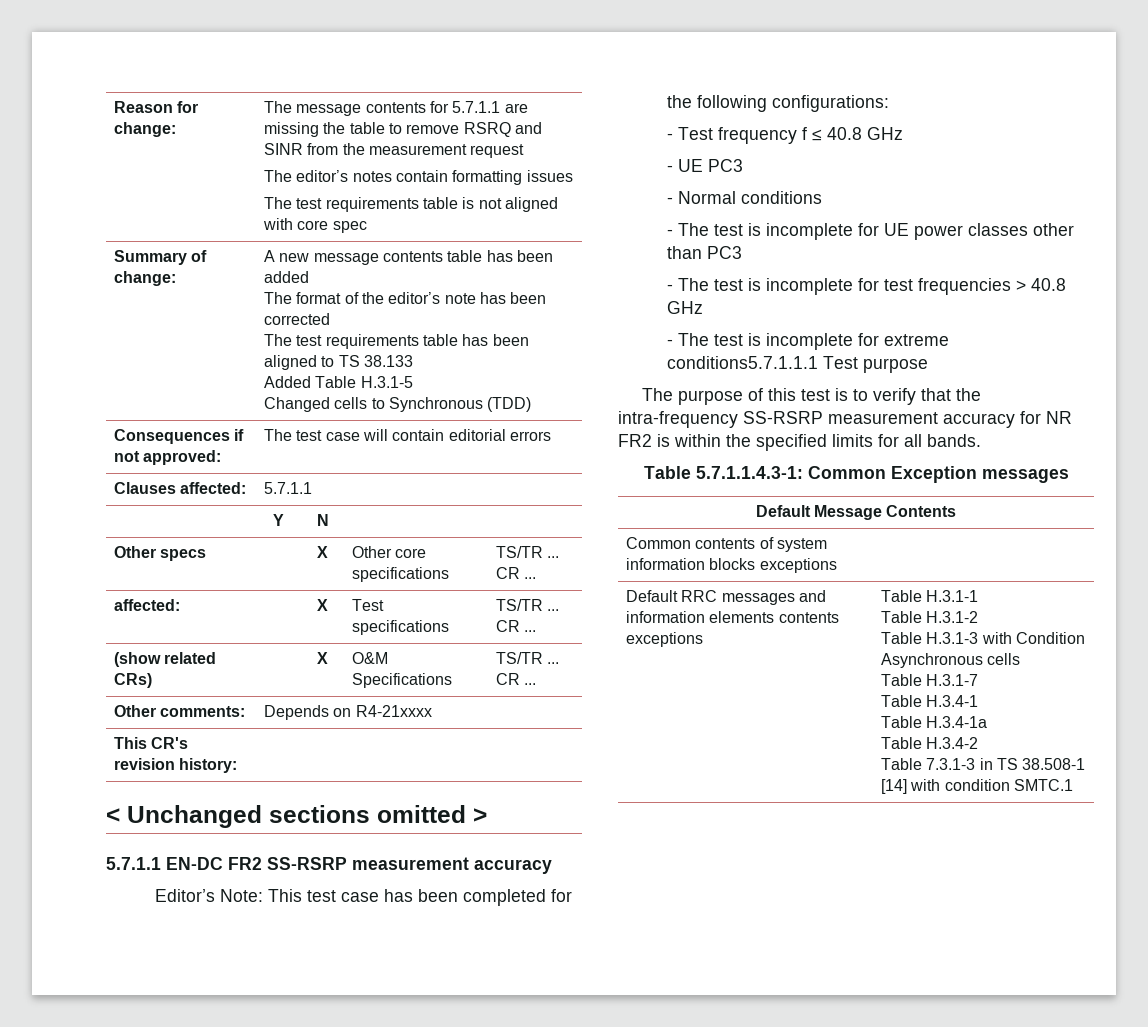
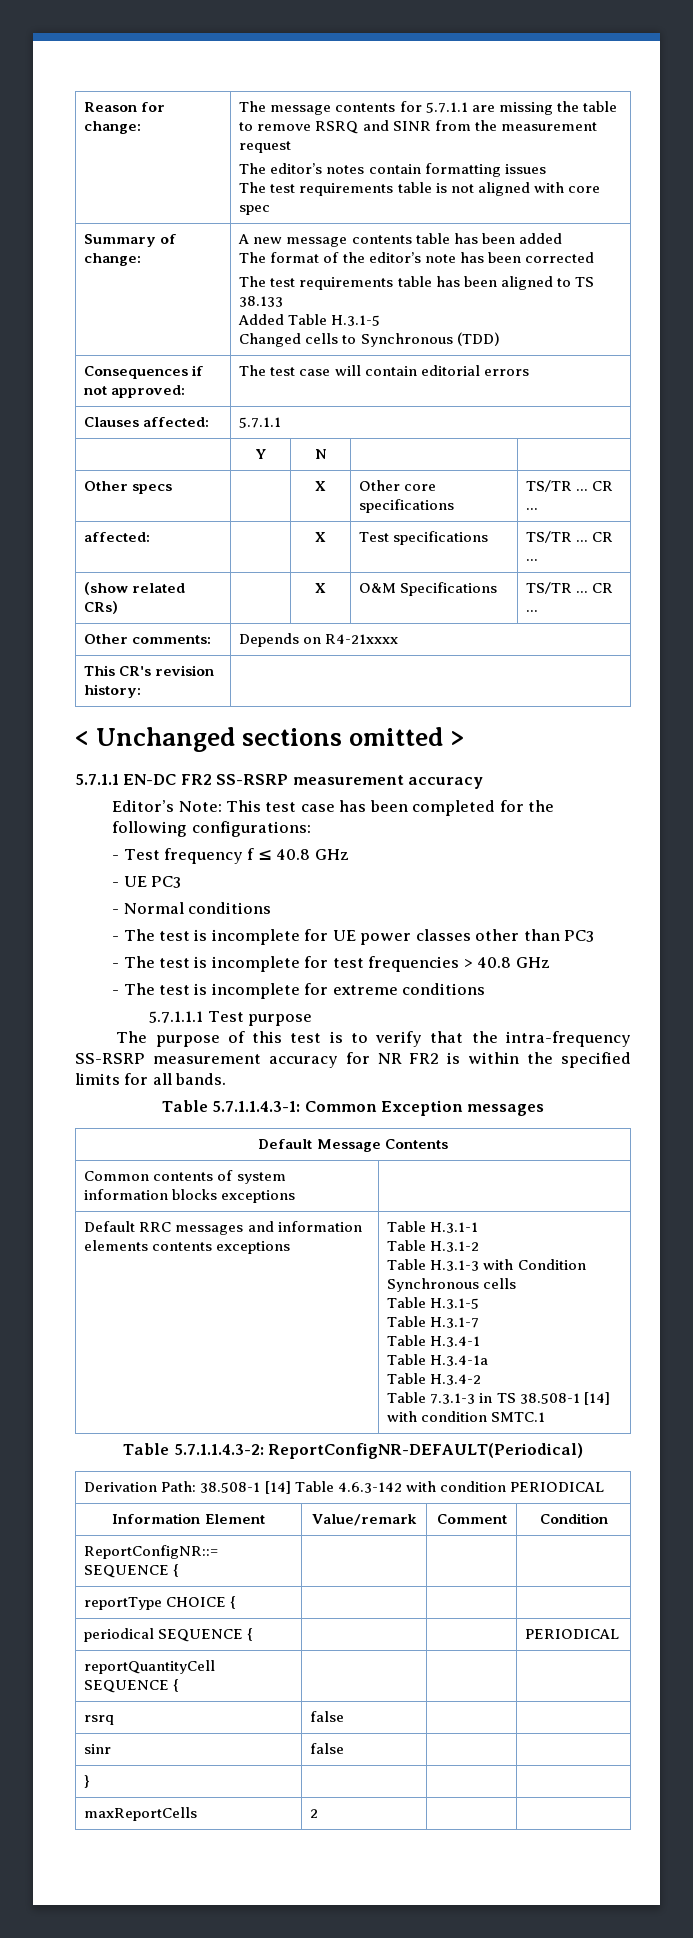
[666,356,818,369] conditions5.7.1.1.1 -> [402,983,486,995] [149,1011,204,1023] conditions // 5.7.1.1.1
[880,653,1021,668] Asynchronous cells -> [387,1278,517,1292] [387,1297,480,1309] Synchronous cells // Table H.3.1-5
(1073, 785) none -> [123,1443,583,1459] [84,1481,604,1494] [112,1513,265,1524] [311,1514,417,1526] [436,1514,507,1524] [539,1513,608,1524] [84,1545,219,1559] [84,1564,180,1578] [84,1596,237,1610] [84,1628,254,1642] [525,1629,620,1639] [84,1660,216,1674] [84,1679,180,1693] [84,1715,115,1725] [310,1711,345,1722] [84,1744,112,1754] [310,1743,345,1754] [84,1775,91,1788] [84,1807,198,1821] [310,1809,319,1818] // Table 5.7.1.1.4.3-2: ReportConfigNR-DEFAULT(Periodical) // Derivation Path: 38.508-1 [14] Table 4.6.3-142 with condition PERIODICAL // Information Element | Value/remark | Comment | Condition // ReportConfigNR::= SEQUENCE { | | | // reportType CHOICE { | | | // periodical SEQUENCE { | | | PERIODICAL // reportQuantityCell SEQUENCE { | | | // rsrq | false | | // sinr | false | | // } | | | // maxReportCells | 2 | |

